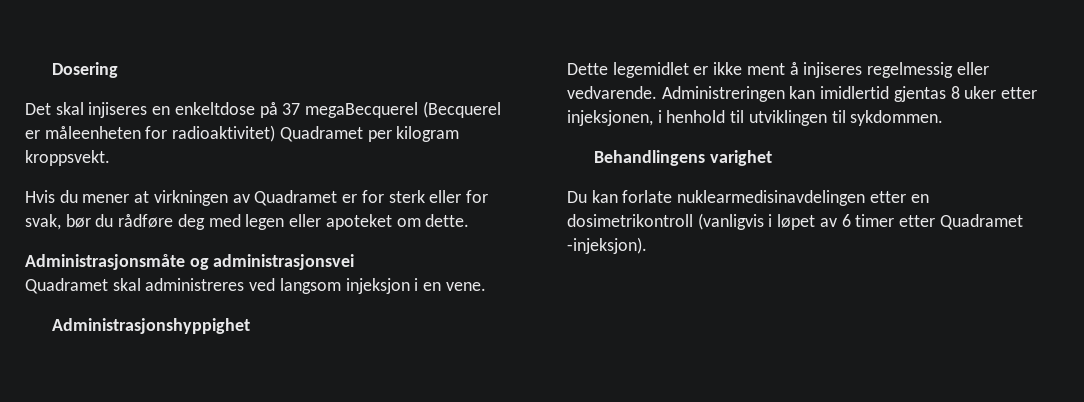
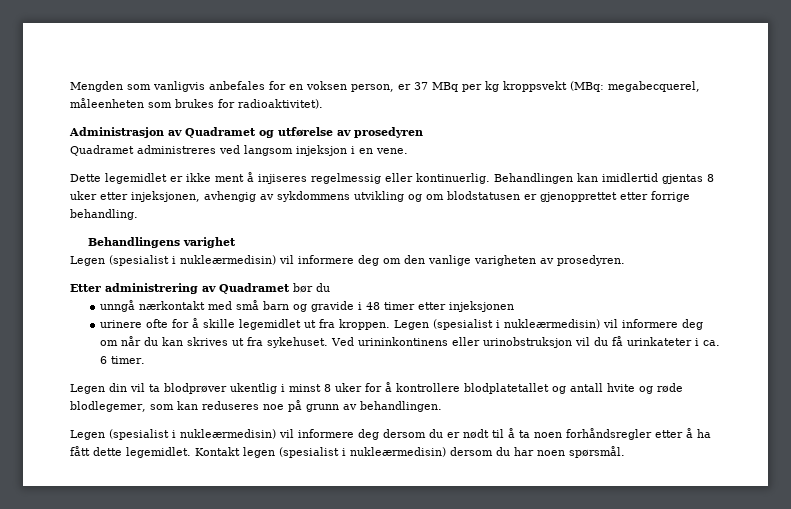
[52,62,119,78] [25,101,501,118] [25,125,460,142] [25,150,110,166] [25,190,488,206] [25,214,470,230] [25,254,355,270] [25,278,141,294] Dosering // Det skal injiseres en enkeltdose på 37 megaBecquerel (Becquerel er måleenheten for radioaktivitet) Quadramet per kilogram kroppsvekt. // Hvis du mener at virkningen av Quadramet er for sterk eller for svak, bør du rådføre deg med legen eller apoteket om dette. // Administrasjonsmåte og administrasjonsvei // Quadramet skal -> [70,81,700,92] [70,98,323,109] [69,127,423,138] [70,145,134,156] Mengden som vanligvis anbefales for en voksen person, er 37 MBq per kg kroppsvekt (MBq: megabecquerel, måleenheten som brukes for radioaktivitet). // Administrasjon av Quadramet og utførelse av prosedyren // Quadramet
[52,318,251,334] // Administrasjonshyppighet -> (408, 151) none
[567,86,785,102] vedvarende. Administreringen -> [416,173,573,184] kontinuerlig. Behandlingen
[657,110,944,126] [594,150,772,166] [567,190,929,206] [567,213,1023,230] [567,237,647,254] i henhold til utviklingen til sykdommen. // Behandlingens varighet // Du kan forlate nuklearmedisinavdelingen etter en dosimetrikontroll (vanligvis i løpet av 6 timer etter Quadramet -injeksjon). -> [204,191,690,202] [70,209,138,220] [87,237,236,248] [70,255,625,266] [70,283,330,294] [100,300,515,312] [100,318,704,330] [100,336,721,348] [100,356,146,364] [70,382,683,394] [70,400,442,412] [70,428,711,440] [70,446,625,458] avhengig av sykdommens utvikling og om blodstatusen er gjenopprettet etter forrige behandling. // Behandlingens varighet // Legen (spesialist i nukleærmedisin) vil informere deg om den vanlige varigheten av prosedyren. // Etter administrering av Quadramet bør du // unngå nærkontakt med små barn og gravide i 48 timer etter injeksjonen // urinere ofte for å skille legemidlet ut fra kroppen. Legen (spesialist i nukleærmedisin) vil informere deg om når du kan skrives ut fra sykehuset. Ved urininkontinens eller urinobstruksjon vil du få urinkateter i ca. 6 timer. // Legen din vil ta blodprøver ukentlig i minst 8 uker for å kontrollere blodplatetallet og antall hvite og røde blodlegemer, som kan reduseres noe på grunn av behandlingen. // Legen (spesialist i nukleærmedisin) vil informere deg dersom du er nødt til å ta noen forhåndsregler etter å ha fått dette legemidlet. Kontakt legen (spesialist i nukleærmedisin) dersom du har noen spørsmål.

